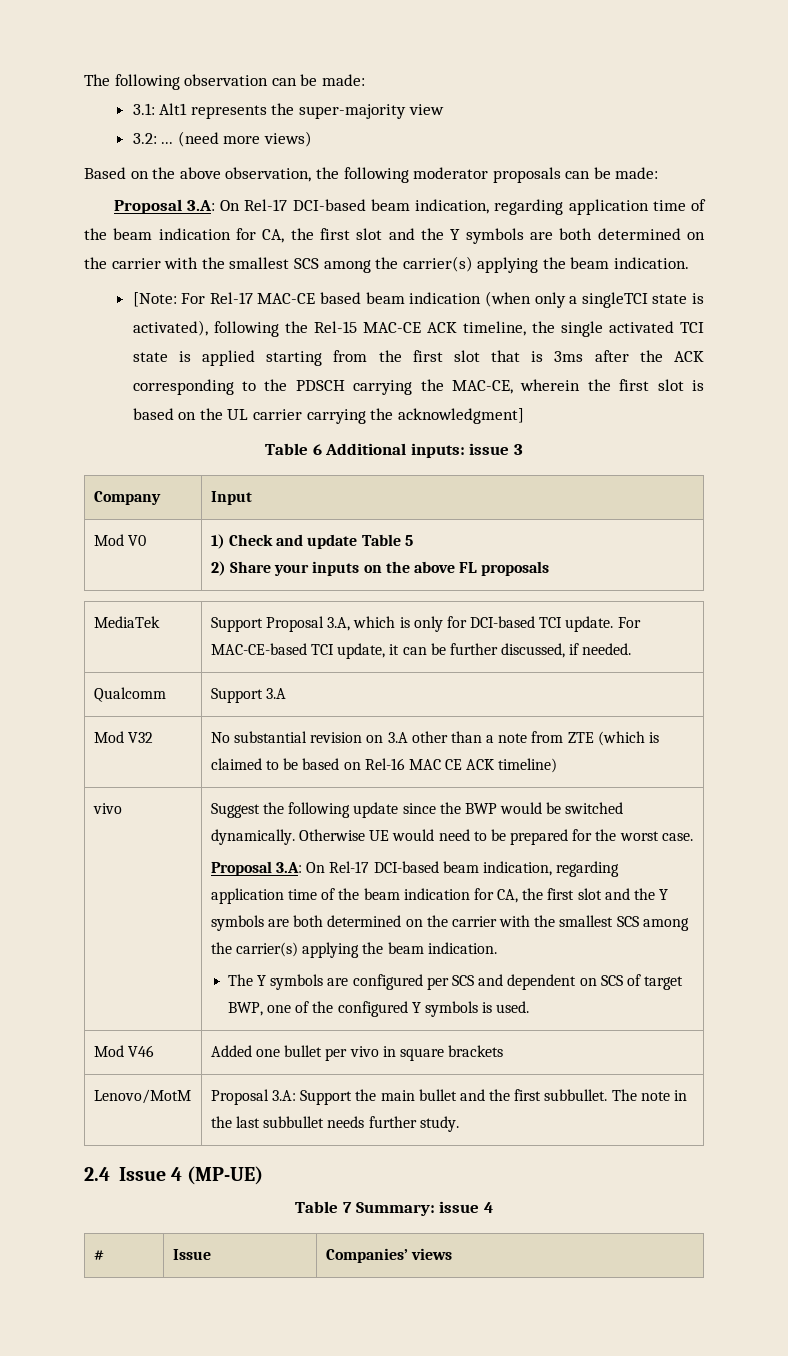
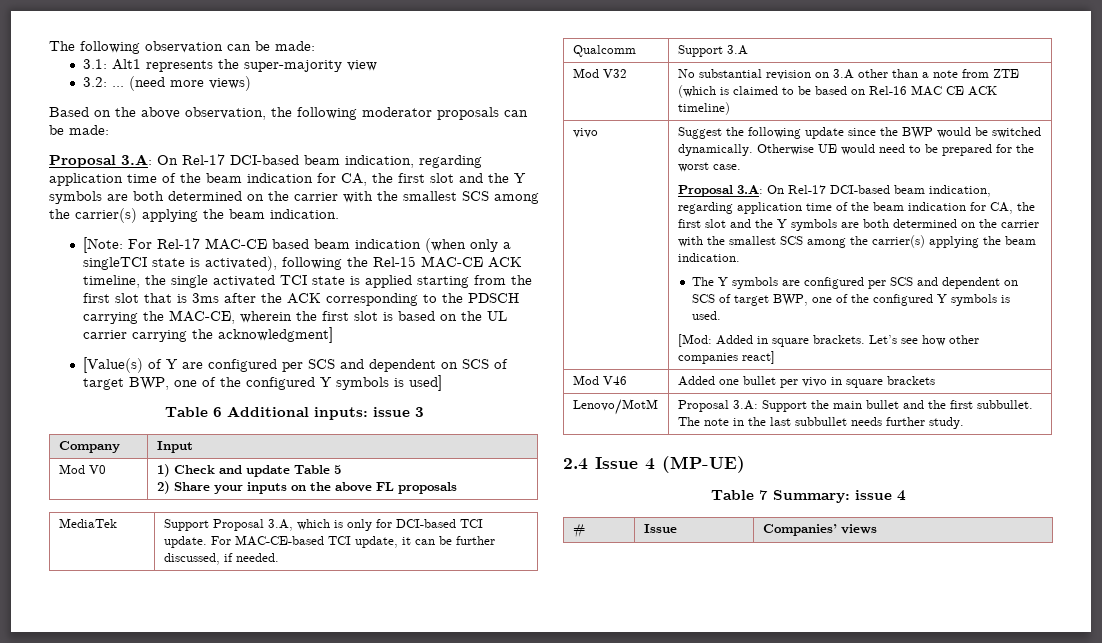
(524, 416) none -> [82,357,508,373] [82,375,442,391] // [Value(s) of Y are configured per SCS and dependent on SCS of target BWP, one of the configured Y symbols is used]
(530, 1007) none -> [677,334,979,347] [677,351,775,364] // [Mod: Added in square brackets. Let’s see how other companies react]

